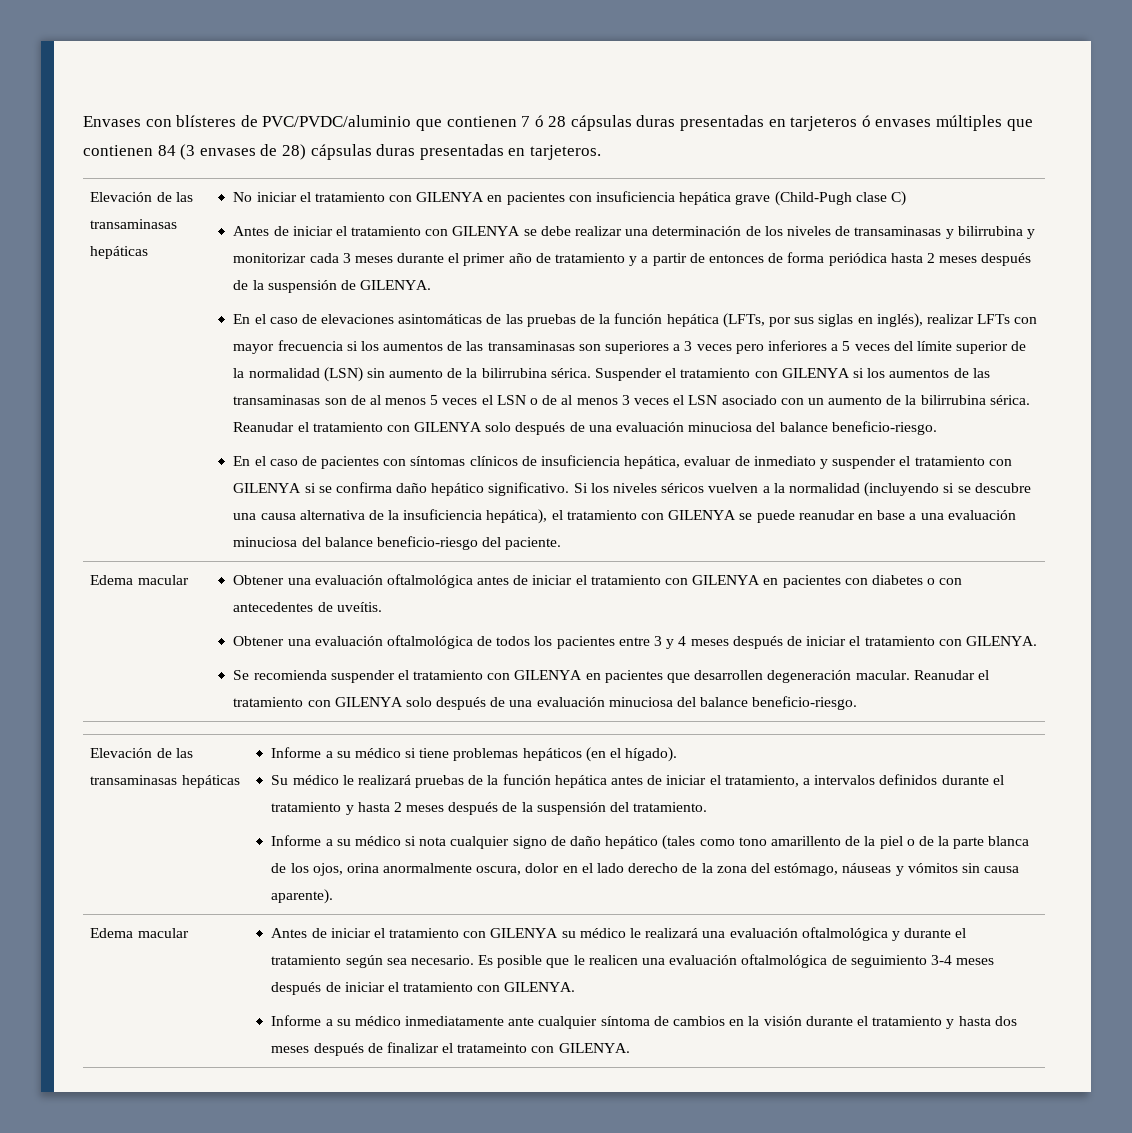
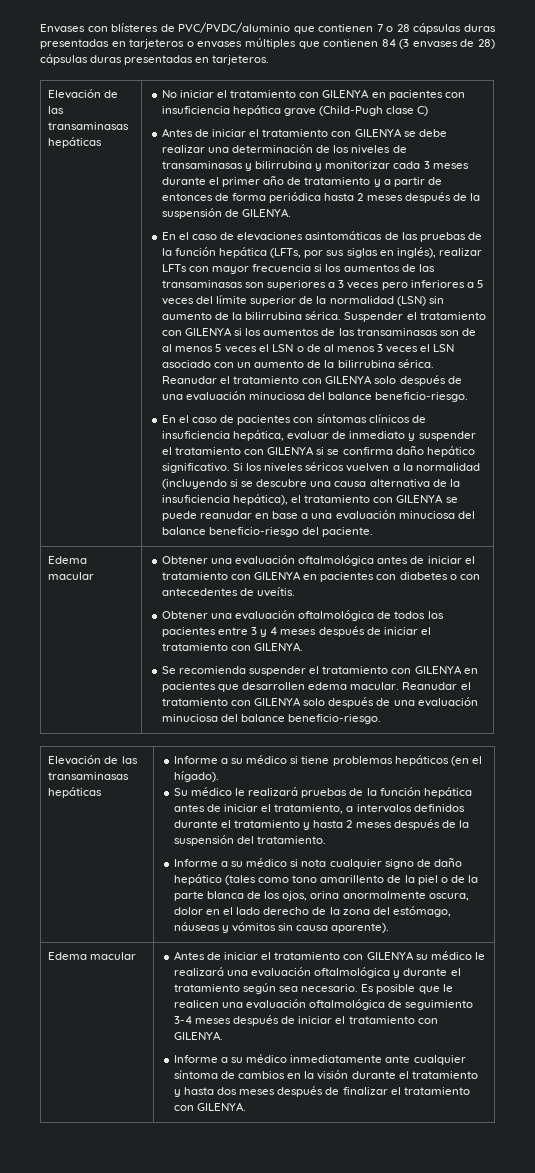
[534,115,544,127] ó -> [386,26,394,32] o
[861,115,871,127] ó -> [186,41,194,47] o
[767,670,852,683] degeneración -> [308,682,348,690] edema
[457,1043,528,1053] tratameinto -> [403,1087,470,1095] tratamiento

